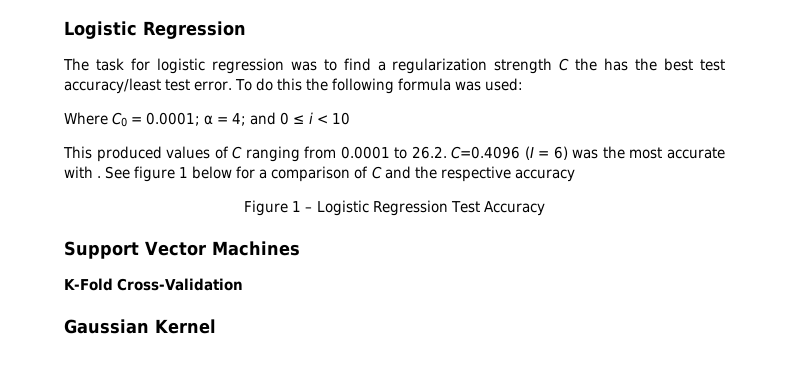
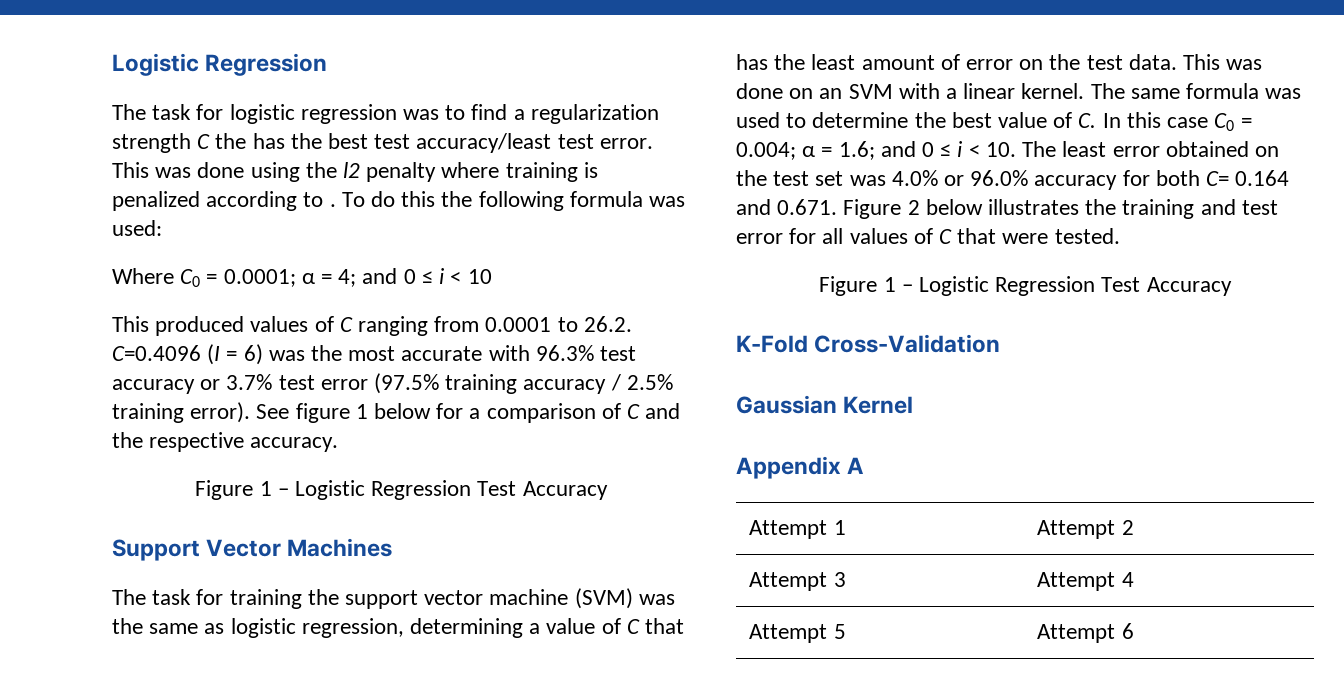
(233, 86) none -> [112,162,598,182] [112,191,336,211] This was done using the l2 penalty where training is penalized according to .
[97,176,102,178] . -> [535,345,637,361] [112,373,673,394] [112,402,251,423] 96.3% test accuracy or 3.7% test error (97.5% training accuracy / 2.5% training error).
[514,169,575,182] accuracy -> [250,437,339,452] accuracy.
[64,278,244,291] [64,319,216,334] K-Fold Cross-Validation // Gaussian Kernel -> [112,588,675,609] [112,618,685,638] [736,54,1263,70] [736,83,1302,99] [736,112,1252,131] [736,141,1279,160] [736,170,1290,190] [736,199,1278,219] [736,228,1120,244] [819,276,1232,296] [736,334,1001,353] [736,395,914,414] [736,456,865,479] [749,520,846,539] [1037,520,1134,539] [749,572,846,591] [1037,572,1134,591] [749,624,846,643] [1037,623,1134,643] The task for training the support vector machine (SVM) was the same as logistic regression, determining a value of C that has the least amount of error on the test data. This was done on an SVM with a linear kernel. The same formula was used to determine the best value of C. In this case C0 = 0.004; α = 1.6; and 0 ≤ i < 10. The least error obtained on the test set was 4.0% or 96.0% accuracy for both C= 0.164 and 0.671. Figure 2 below illustrates the training and test error for all values of C that were tested. // Figure 1 – Logistic Regression Test Accuracy // K-Fold Cross-Validation // Gaussian Kernel // Appendix A // Attempt 1 | Attempt 2 // Attempt 3 | Attempt 4 // Attempt 5 | Attempt 6

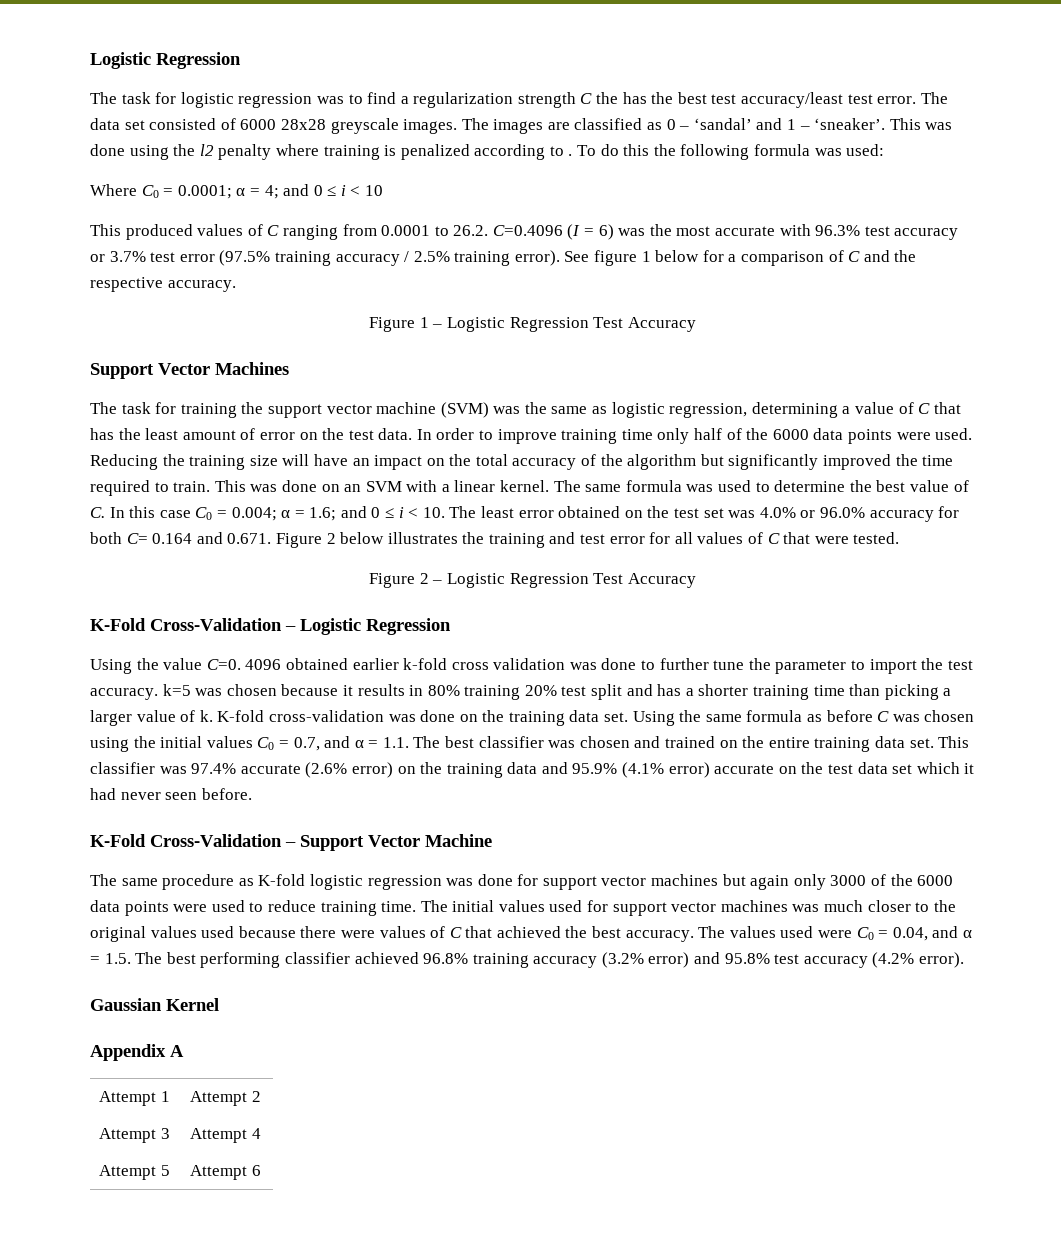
(653, 143) none -> [920,92,948,104] [90,118,886,134] The data set consisted of 6000 28x28 greyscale images. The images are classified as 0 – ‘sandal’ and 1 – ‘sneaker’.
(1177, 62) none -> [416,428,973,444] [90,454,954,470] [90,480,211,496] In order to improve training time only half of the 6000 data points were used. Reducing the training size will have an impact on the total accuracy of the algorithm but significantly improved the time required to train.
[883,277,896,292] 1 -> [419,573,429,584] 2
(1001, 343) none -> [285,618,451,635] [90,658,973,674] [90,684,952,700] [90,710,975,726] [90,736,970,752] [90,762,975,778] [90,788,252,800] [90,834,492,851] [90,874,954,890] [90,900,956,916] [90,926,972,942] [90,952,965,968] – Logistic Regression // Using the value C=0. 4096 obtained earlier k-fold cross validation was done to further tune the parameter to import the test accuracy. k=5 was chosen because it results in 80% training 20% test split and has a shorter training time than picking a larger value of k. K-fold cross-validation was done on the training data set. Using the same formula as before C was chosen using the initial values C0 = 0.7, and α = 1.1. The best classifier was chosen and trained on the entire training data set. This classifier was 97.4% accurate (2.6% error) on the training data and 95.9% (4.1% error) accurate on the test data set which it had never seen before. // K-Fold Cross-Validation – Support Vector Machine // The same procedure as K-fold logistic regression was done for support vector machines but again only 3000 of the 6000 data points were used to reduce training time. The initial values used for support vector machines was much closer to the original values used because there were values of C that achieved the best accuracy. The values used were C0 = 0.04, and α = 1.5. The best performing classifier achieved 96.8% training accuracy (3.2% error) and 95.8% test accuracy (4.2% error).

